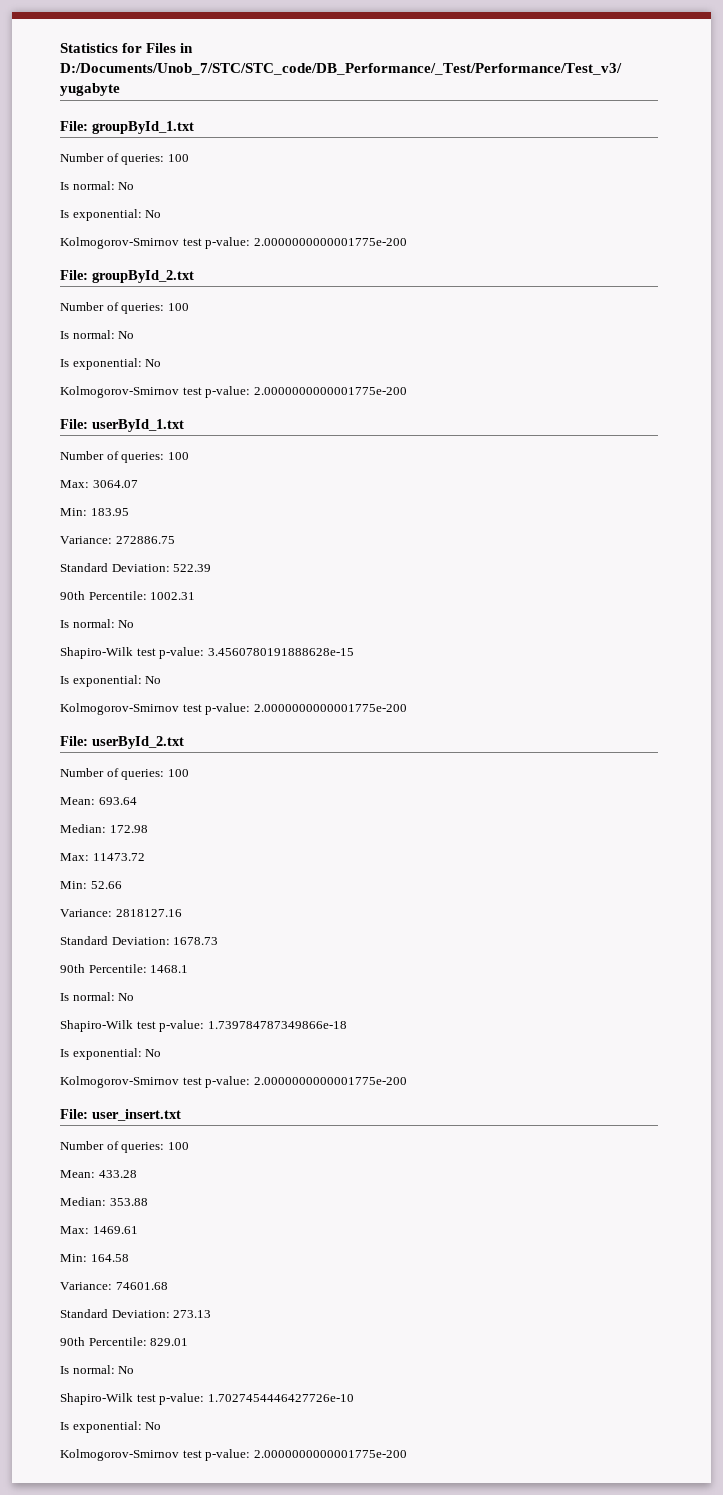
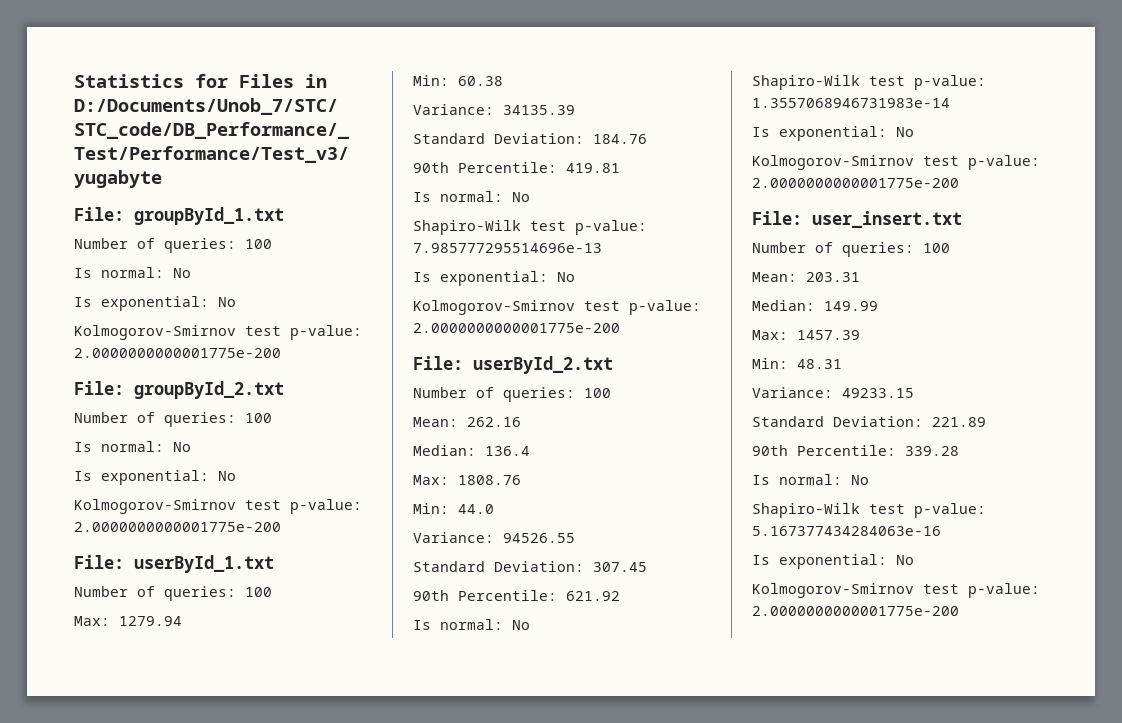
[92,480,138,488] [60,508,129,516] [60,536,175,544] [60,563,212,572] [60,591,196,600] [60,619,135,628] [60,647,354,659] 3064.07 // Min: 183.95 // Variance: 272886.75 // Standard Deviation: 522.39 // 90th Percentile: 1002.31 // Is normal: No // Shapiro-Wilk test p-value: 3.4560780191888628e-15 -> [119,616,182,626] [413,75,503,86] [413,104,575,115] [413,133,647,144] [413,162,620,173] [413,191,530,202] [413,220,647,235] [413,243,602,253] 1279.94 // Min: 60.38 // Variance: 34135.39 // Standard Deviation: 184.76 // 90th Percentile: 419.81 // Is normal: No // Shapiro-Wilk test p-value: 7.985777295514696e-13
[98,797,137,805] [60,824,148,833] [60,853,145,861] [60,881,122,889] [60,909,182,917] [60,936,219,945] [60,964,189,973] [60,992,135,1001] [60,1020,347,1032] 693.64 // Median: 172.98 // Max: 11473.72 // Min: 52.66 // Variance: 2818127.16 // Standard Deviation: 1678.73 // 90th Percentile: 1468.1 // Is normal: No // Shapiro-Wilk test p-value: 1.739784787349866e-18 -> [467,417,521,427] [413,445,530,456] [413,475,521,485] [413,503,494,514] [413,532,575,543] [413,561,647,572] [413,590,620,601] [413,619,530,630] [752,75,986,90] [752,98,950,108] 262.16 // Median: 136.4 // Max: 1808.76 // Min: 44.0 // Variance: 94526.55 // Standard Deviation: 307.45 // 90th Percentile: 621.92 // Is normal: No // Shapiro-Wilk test p-value: 1.3557068946731983e-14
[98,1170,137,1178] [60,1197,148,1206] [60,1226,138,1234] [60,1254,129,1262] [60,1282,168,1290] [60,1309,212,1318] [60,1337,189,1346] [60,1365,135,1374] [60,1393,354,1405] 433.28 // Median: 353.88 // Max: 1469.61 // Min: 164.58 // Variance: 74601.68 // Standard Deviation: 273.13 // 90th Percentile: 829.01 // Is normal: No // Shapiro-Wilk test p-value: 1.7027454446427726e-10 -> [806,272,860,282] [752,300,878,311] [752,330,860,340] [752,358,842,369] [752,387,914,398] [752,416,986,427] [752,445,959,456] [752,474,869,485] [752,503,986,518] [752,526,941,536] 203.31 // Median: 149.99 // Max: 1457.39 // Min: 48.31 // Variance: 49233.15 // Standard Deviation: 221.89 // 90th Percentile: 339.28 // Is normal: No // Shapiro-Wilk test p-value: 5.167377434284063e-16

